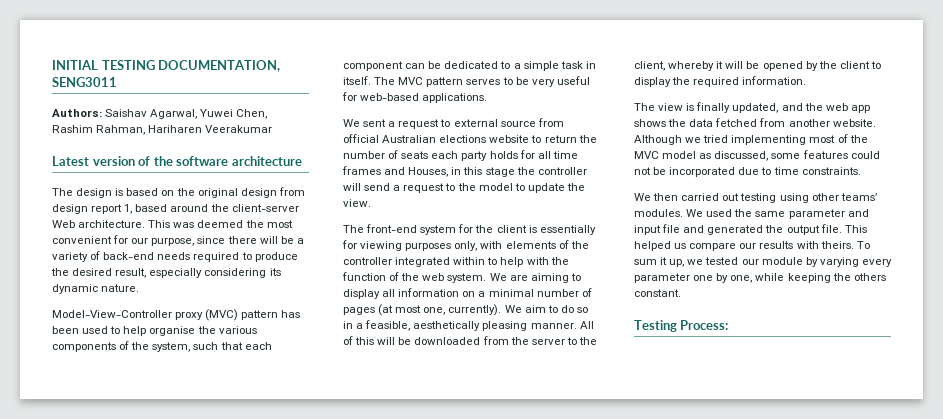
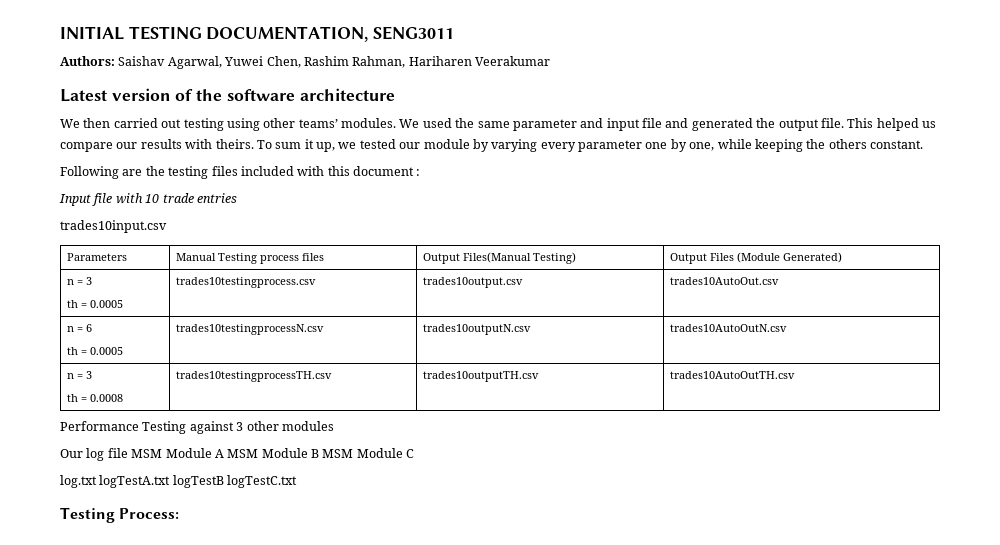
[52,187,305,198] [52,204,299,214] [52,220,293,228] [52,235,304,246] [52,251,298,262] [51,268,281,278] [52,284,140,294] [52,309,301,321] [52,326,257,336] [52,341,272,352] [343,61,596,71] [343,76,590,87] [342,92,488,103] [343,118,564,129] [343,134,597,143] [343,150,578,161] [342,166,587,177] [343,183,585,193] [343,199,371,207] [343,224,596,235] [342,240,589,251] [343,257,569,267] [342,272,581,283] [343,288,592,299] [343,304,588,316] [343,320,594,331] [343,336,597,345] [634,61,881,71] [634,76,807,87] [634,102,870,113] [634,118,876,127] [634,134,868,145] [634,150,880,161] [634,167,861,177] // The design is based on the original design from design report 1, based around the client-server Web architecture. This was deemed the most convenient for our purpose, since there will be a variety of back-end needs required to produce the desired result, especially considering its dynamic nature. // Model-View-Controller proxy (MVC) pattern has been used to help organise the various components of the system, such that each component can be dedicated to a simple task in itself. The MVC pattern serves to be very useful for web-based applications. // We sent a request to external source from official Australian elections website to return the number of seats each party holds for all time frames and Houses, in this stage the controller will send a request to the model to update the view. // The front-end system for the client is essentially for viewing purposes only, with elements of the controller integrated within to help with the function of the web system. We are aiming to display all information on a minimal number of pages (at most one, currently). We aim to do so in a feasible, aesthetically pleasing manner. All of this will be downloaded from the server to the client, whereby it will be opened by the client to display the required information. // The view is finally updated, and the web app shows the data fetched from another website. Although we tried implementing most of the MVC model as discussed, some features could not be incorporated due to time constraints. -> (395, 94) none
(681, 293) none -> [60,166,421,179] [59,193,237,206] [60,220,167,233] [67,253,128,261] [176,253,325,264] [423,252,577,264] [670,252,843,264] [67,277,93,285] [67,300,124,308] [176,277,317,288] [423,277,524,288] [670,277,780,285] [67,324,93,332] [67,347,124,355] [176,324,325,335] [423,324,532,335] [670,324,788,332] [67,371,93,379] [67,394,124,402] [176,371,333,382] [423,371,540,382] [670,371,796,379] [60,421,334,434] [60,448,415,461] [60,475,298,488] // Following are the testing files included with this document : // Input file with 10 trade entries // trades10input.csv // Parameters | Manual Testing process files | Output Files(Manual Testing) | Output Files (Module Generated) // n = 3 // th = 0.0005 | trades10testingprocess.csv | trades10output.csv | trades10AutoOut.csv // n = 6 // th = 0.0005 | trades10testingprocessN.csv | trades10outputN.csv | trades10AutoOutN.csv // n = 3 // th = 0.0008 | trades10testingprocessTH.csv | trades10outputTH.csv | trades10AutoOutTH.csv // Performance Testing against 3 other modules // Our log file MSM Module A MSM Module B MSM Module C // log.txt logTestA.txt logTestB logTestC.txt

